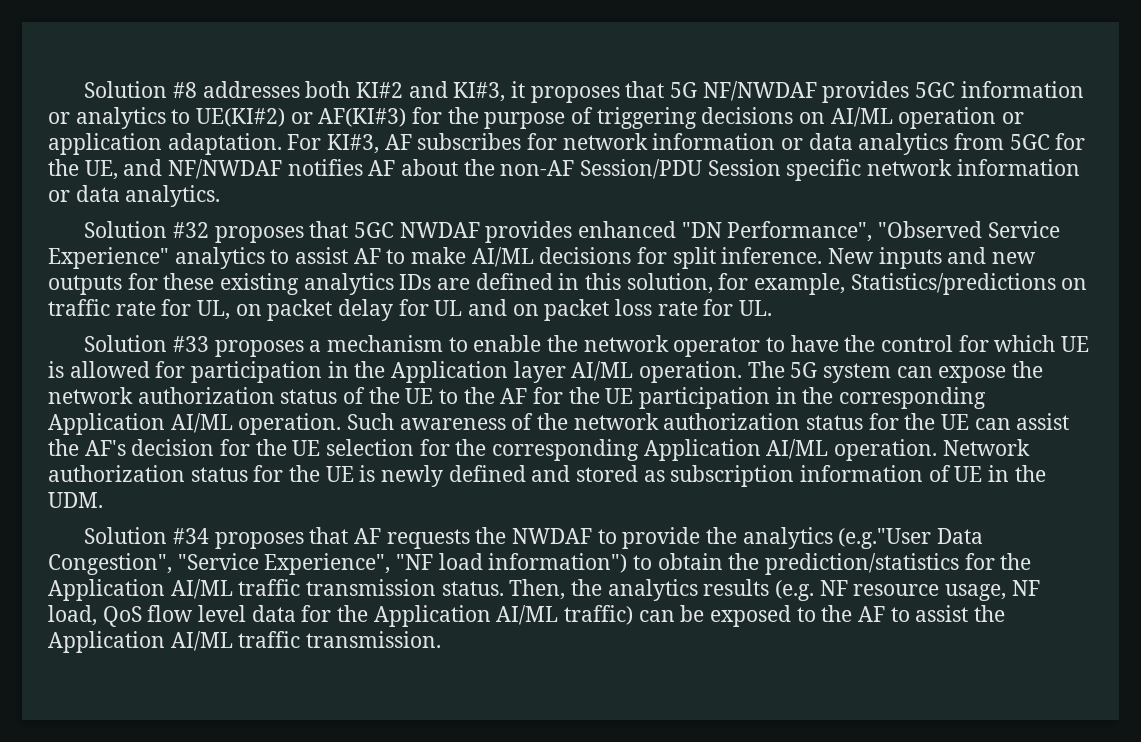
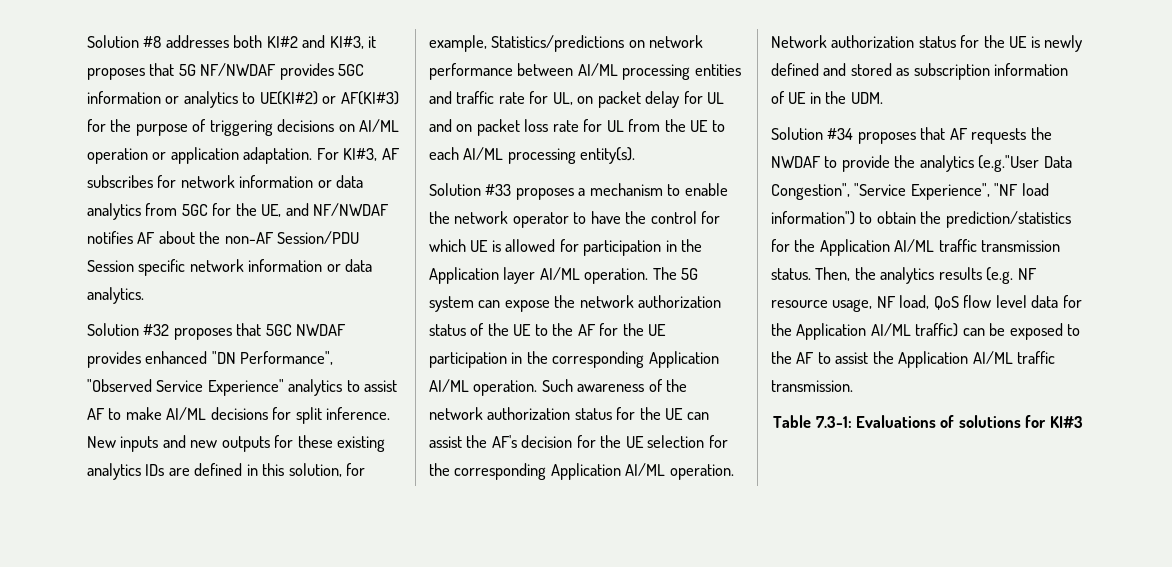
(1088, 284) none -> [649,35,704,48] [429,63,741,80] [429,91,452,104] network performance between AI/ML processing entities and
[739,300,773,316] UL. -> [606,119,725,132] [429,147,636,164] UL from the UE to each AI/ML processing entity(s).
(442, 639) none -> [773,415,1083,428] // Table 7.3-1: Evaluations of solutions for KI#3

